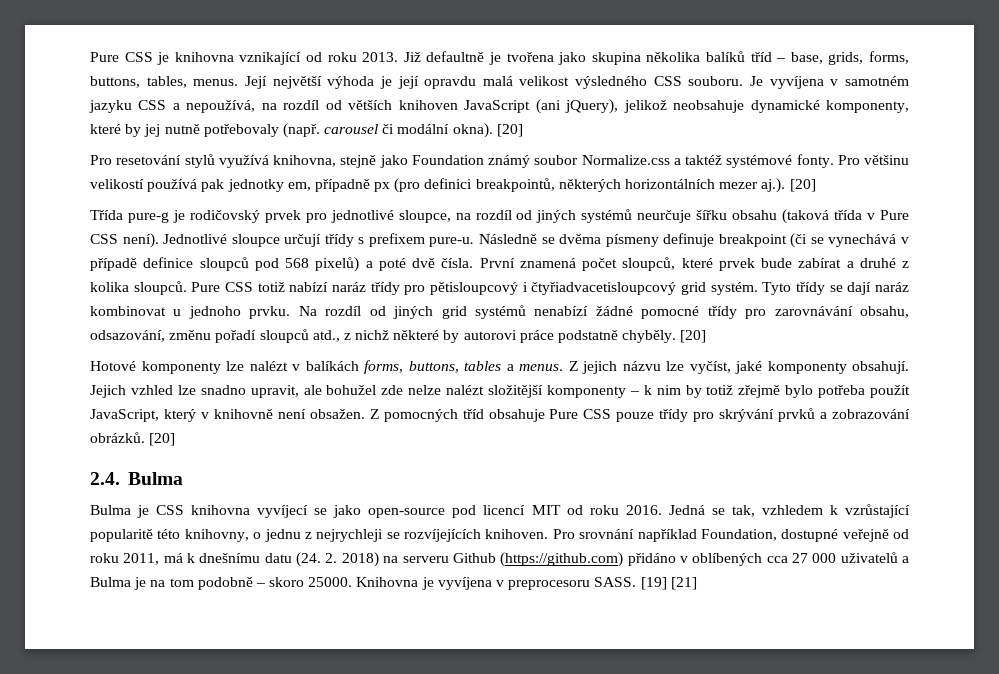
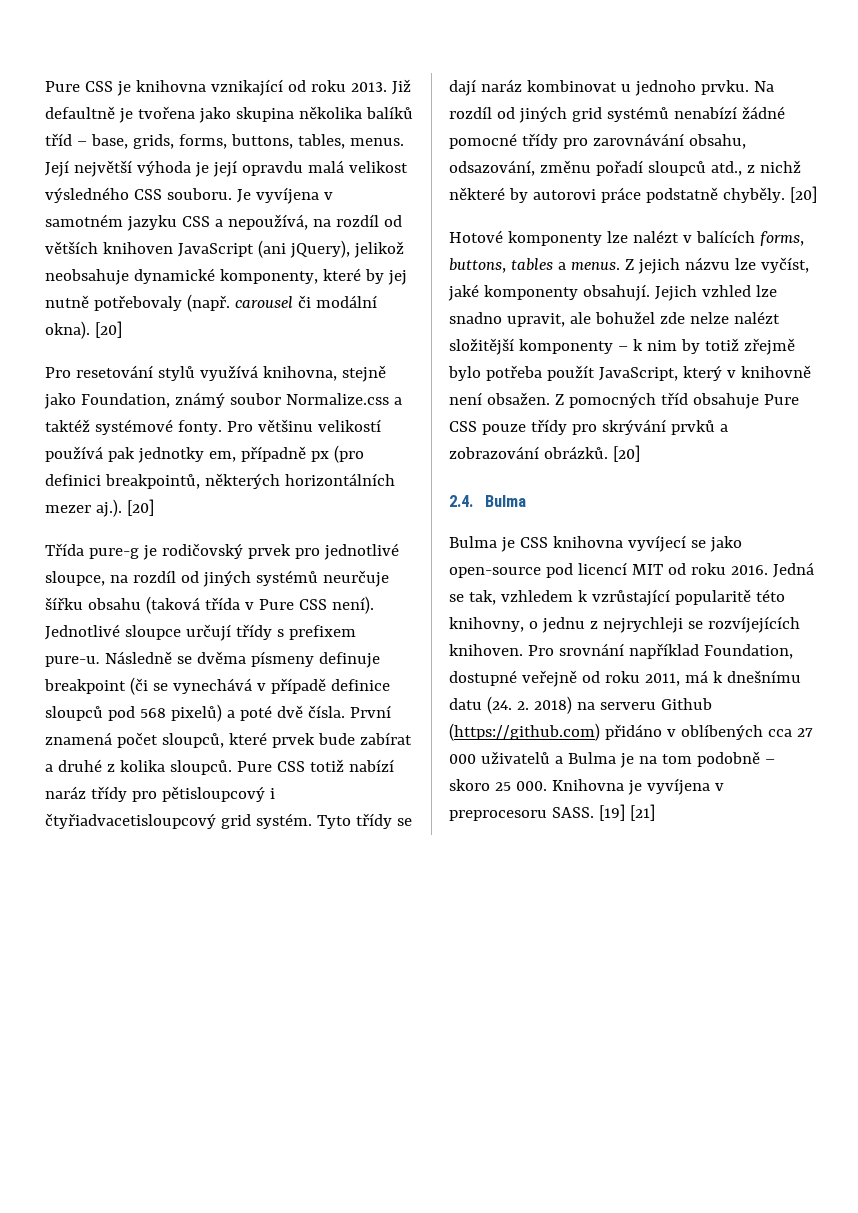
[411,155,484,165] Foundation -> [80,393,170,408] Foundation,
[305,361,359,371] balíkách -> [695,230,755,243] balících
[308,577,353,587] 25000. -> [494,781,547,791] 25 000.

